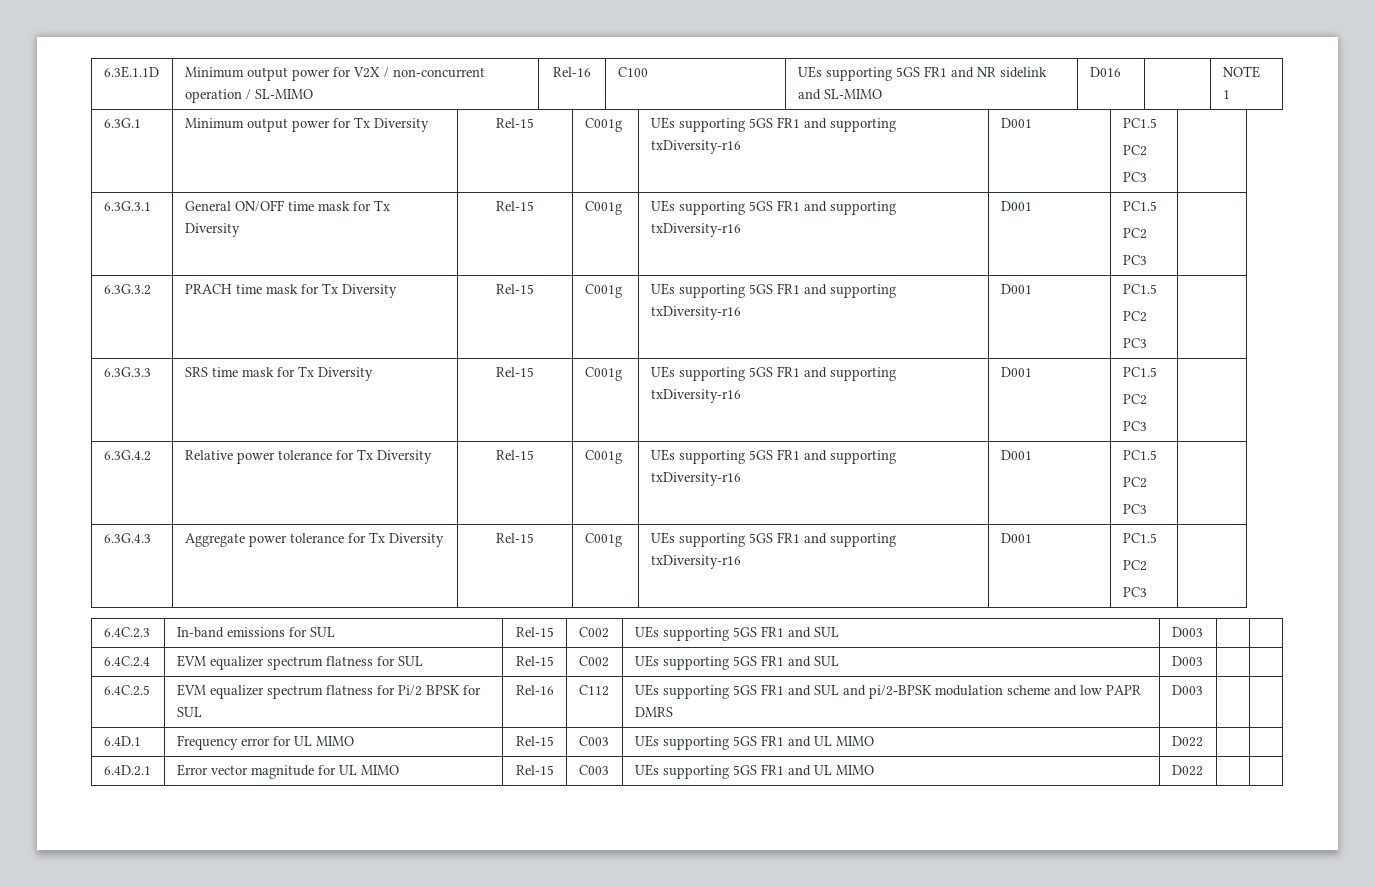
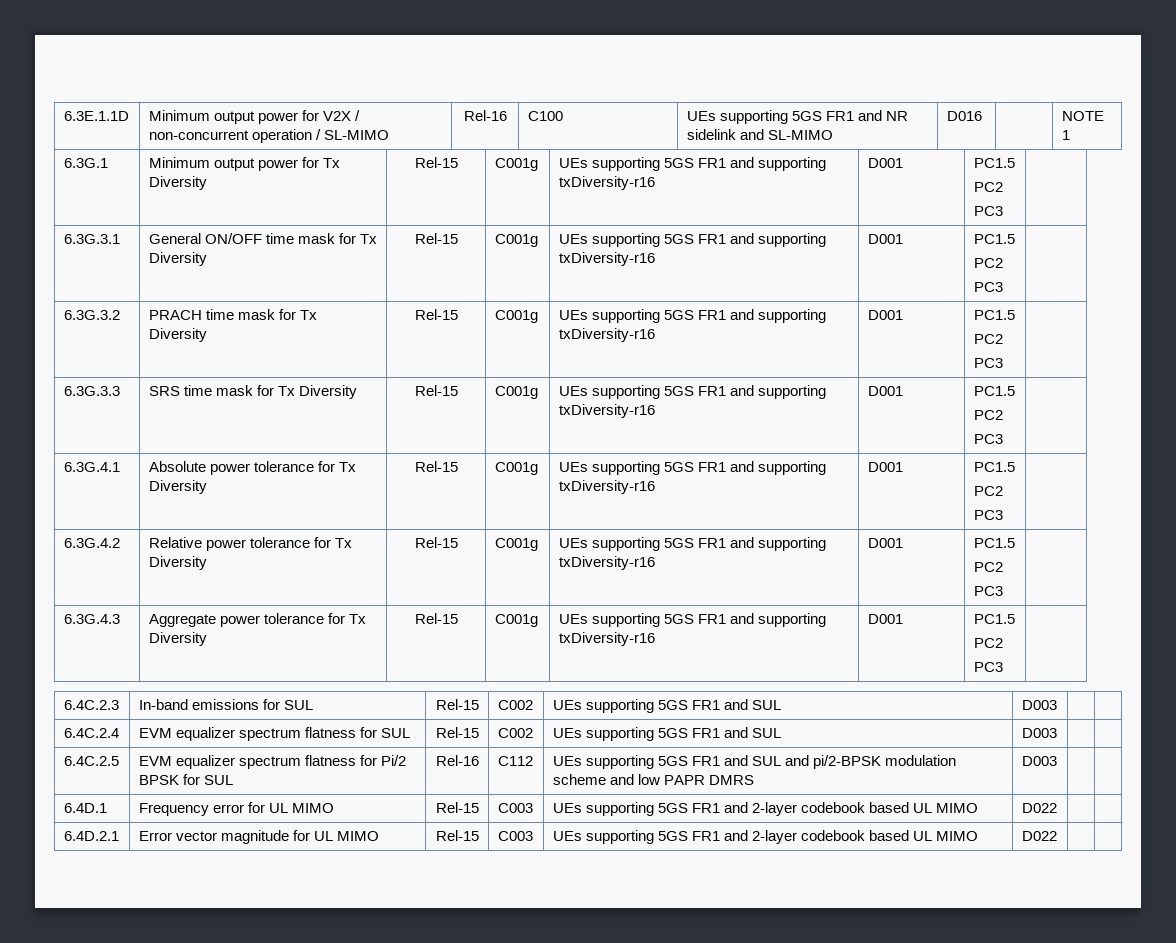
(1147, 426) none -> [63,462,120,472] [148,461,356,475] [148,480,207,494] [414,461,458,472] [494,462,538,475] [558,461,826,475] [558,480,655,494] [867,462,903,472] [973,462,1015,472] [973,486,1003,496] [973,510,1003,520] // 6.3G.4.1 | Absolute power tolerance for Tx Diversity | Rel-15 | C001g | UEs supporting 5GS FR1 and supporting txDiversity-r16 | D001 | PC1.5 // PC2 // PC3 |
(811, 741) none -> [751,802,909,816] 2-layer codebook based
(811, 770) none -> [751,830,909,844] 2-layer codebook based

